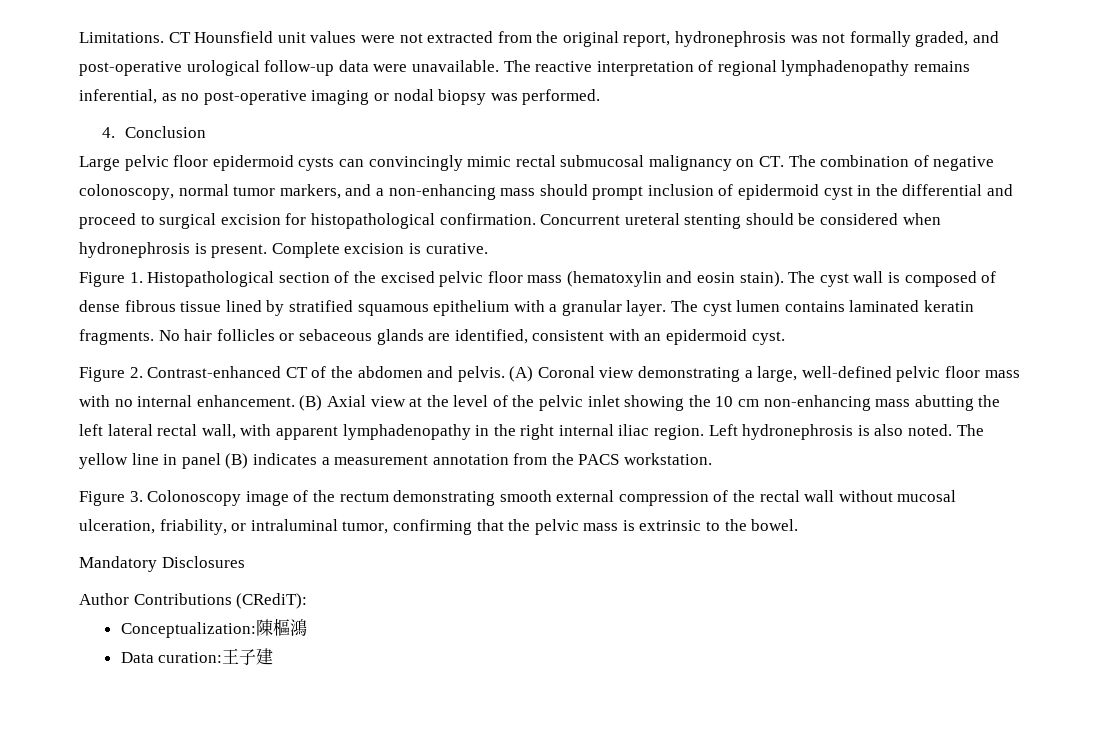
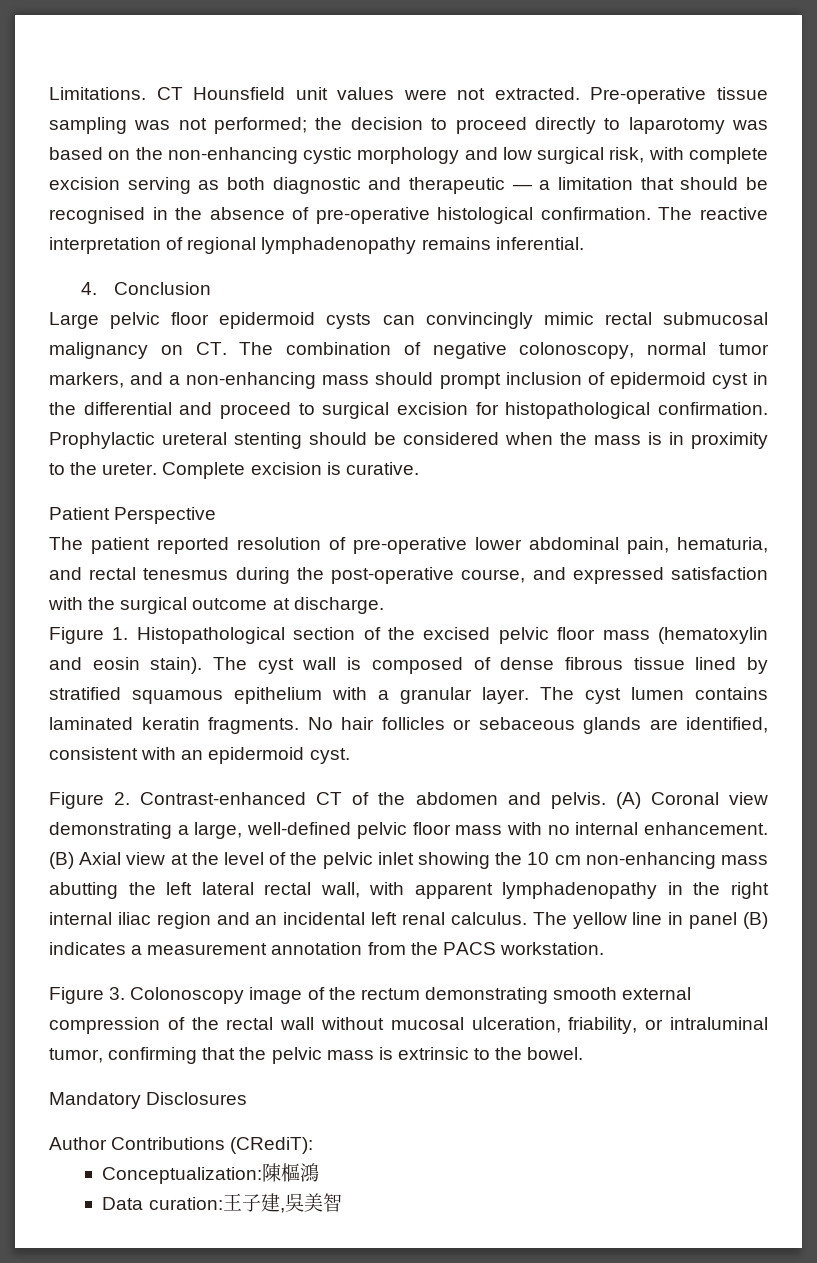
[427,31,1000,47] [79,60,499,76] extracted from the original report, hydronephrosis was not formally graded, and post-operative urological follow-up data were unavailable. -> [494,87,768,104] [49,117,769,134] [49,147,768,164] [49,177,769,194] [49,207,651,224] extracted. Pre-operative tissue sampling was not performed; the decision to proceed directly to laparotomy was based on the non-enhancing cystic morphology and low surgical risk, with complete excision serving as both diagnostic and therapeutic — a limitation that should be recognised in the absence of pre-operative histological confirmation.
[79,89,601,105] inferential, as no post-operative imaging or nodal biopsy was performed. -> [495,237,584,250] inferential.
[540,214,621,225] Concurrent -> [49,432,155,449] Prophylactic
[79,242,488,258] hydronephrosis is present. Complete excision is curative. -> [560,432,768,449] [49,462,419,479] [49,507,217,524] [49,537,768,554] [49,567,768,584] [48,597,384,614] the mass is in proximity to the ureter. Complete excision is curative. // Patient Perspective // The patient reported resolution of pre-operative lower abdominal pain, hematuria, and rectal tenesmus during the post-operative course, and expressed satisfaction with the surgical outcome at discharge.
[654,424,953,440] region. Left hydronephrosis is also noted. -> [156,912,527,929] region and an incidental left renal calculus.
(274, 656) none -> [279,1193,342,1213] ,吳美智

